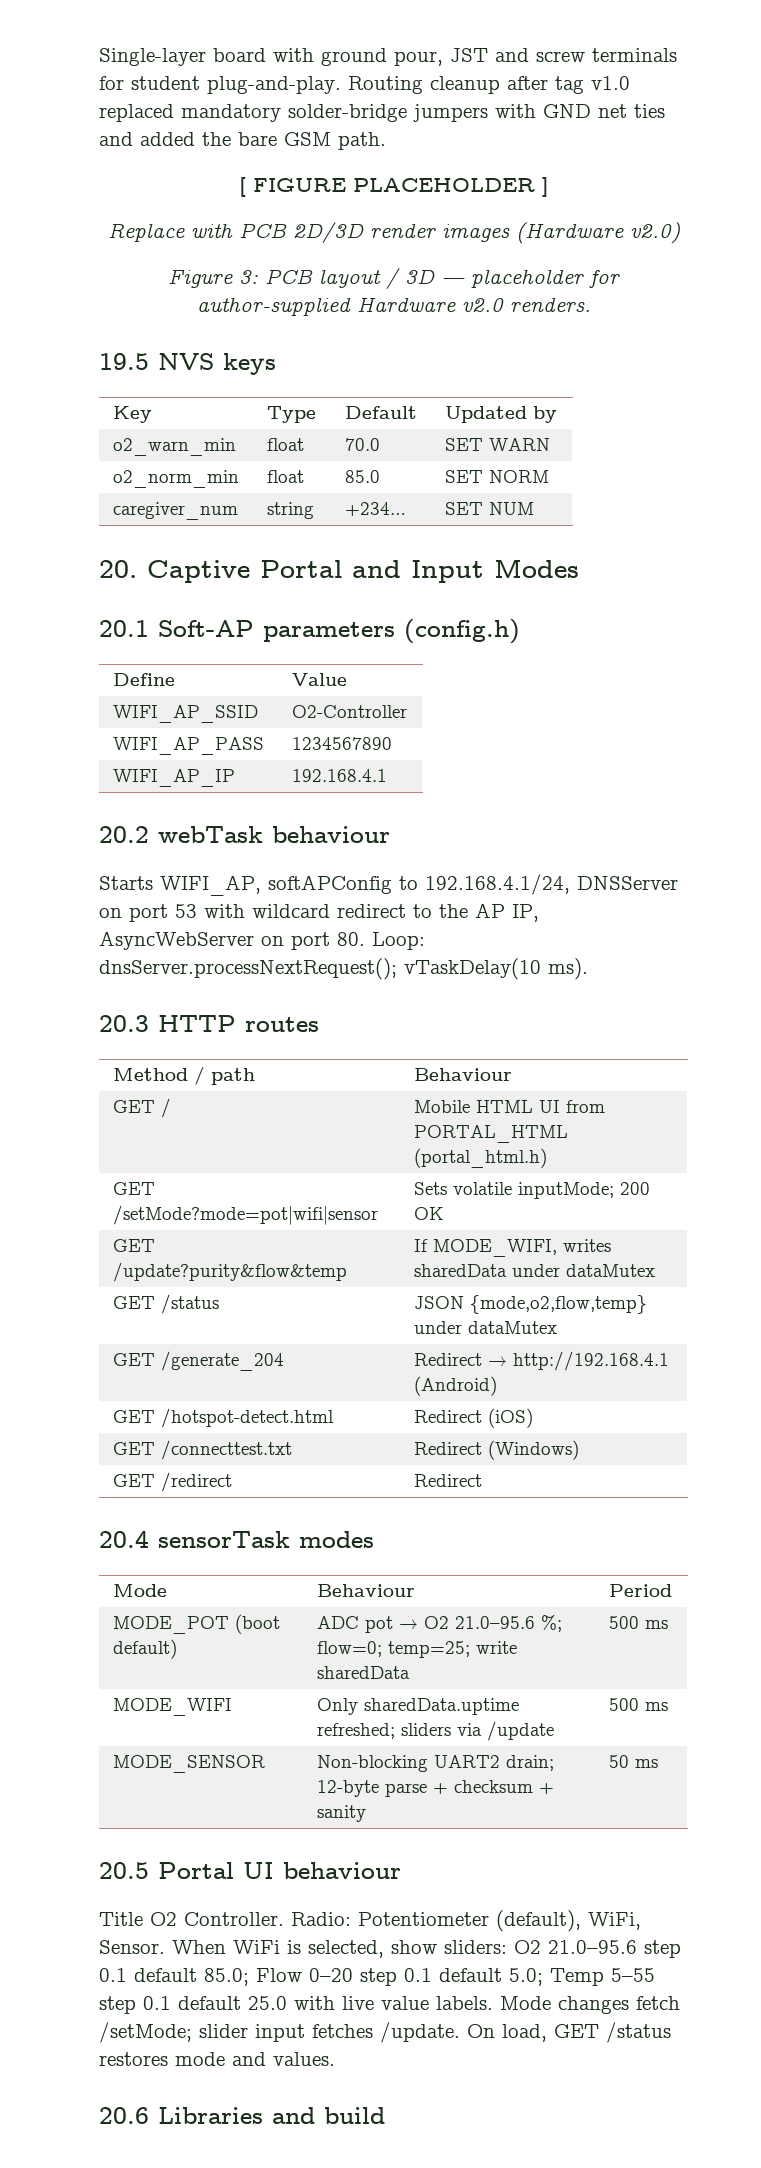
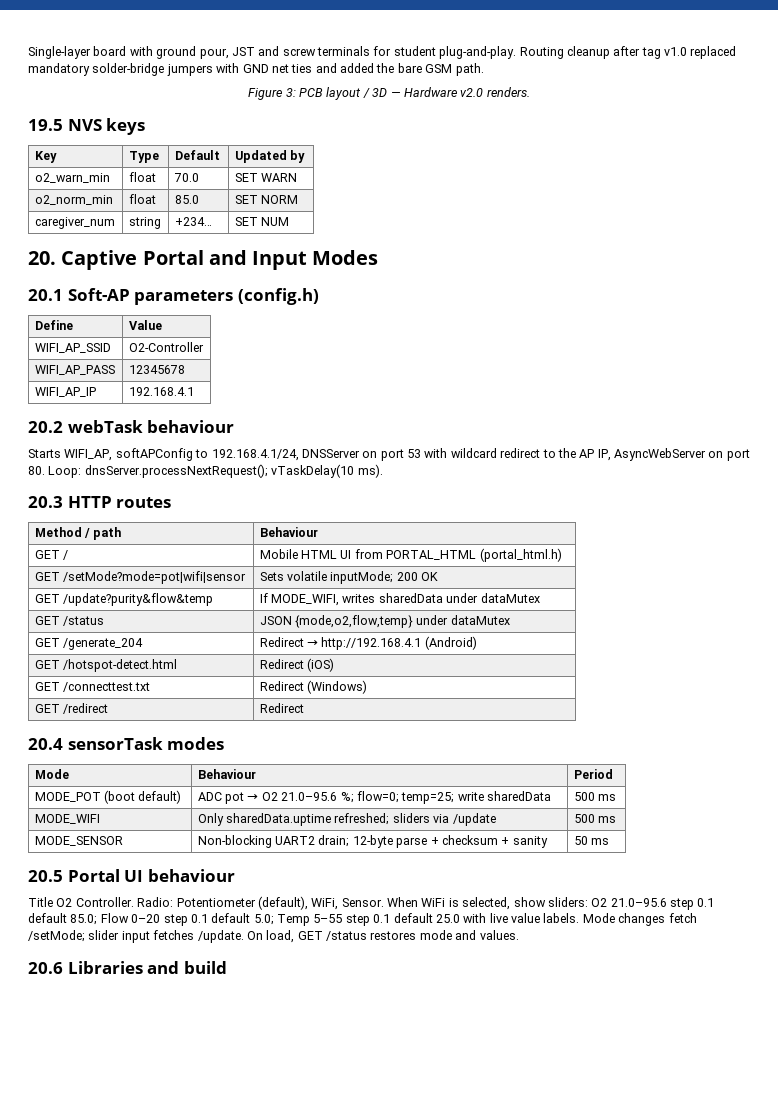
[238,177,549,197] [107,222,680,244] // [ FIGURE PLACEHOLDER ] // Replace with PCB 2D/3D render images (Hardware v2.0) -> (484, 69) none
[471,269,620,288] [196,297,351,316] placeholder for author-supplied -> (401, 94) none
[291,737,392,750] 1234567890 -> [128,365,185,374] 12345678

